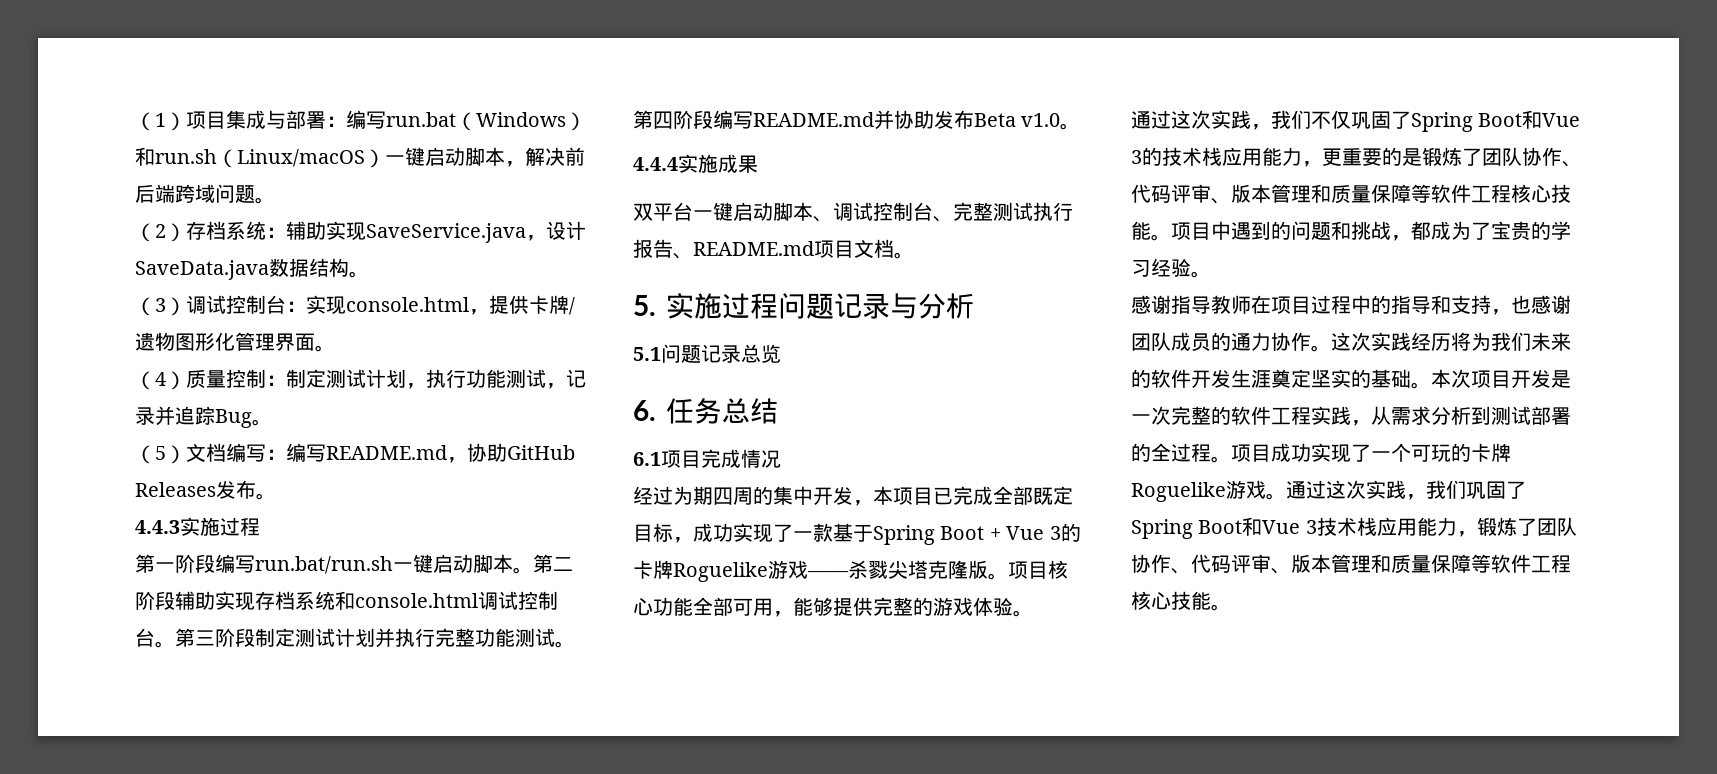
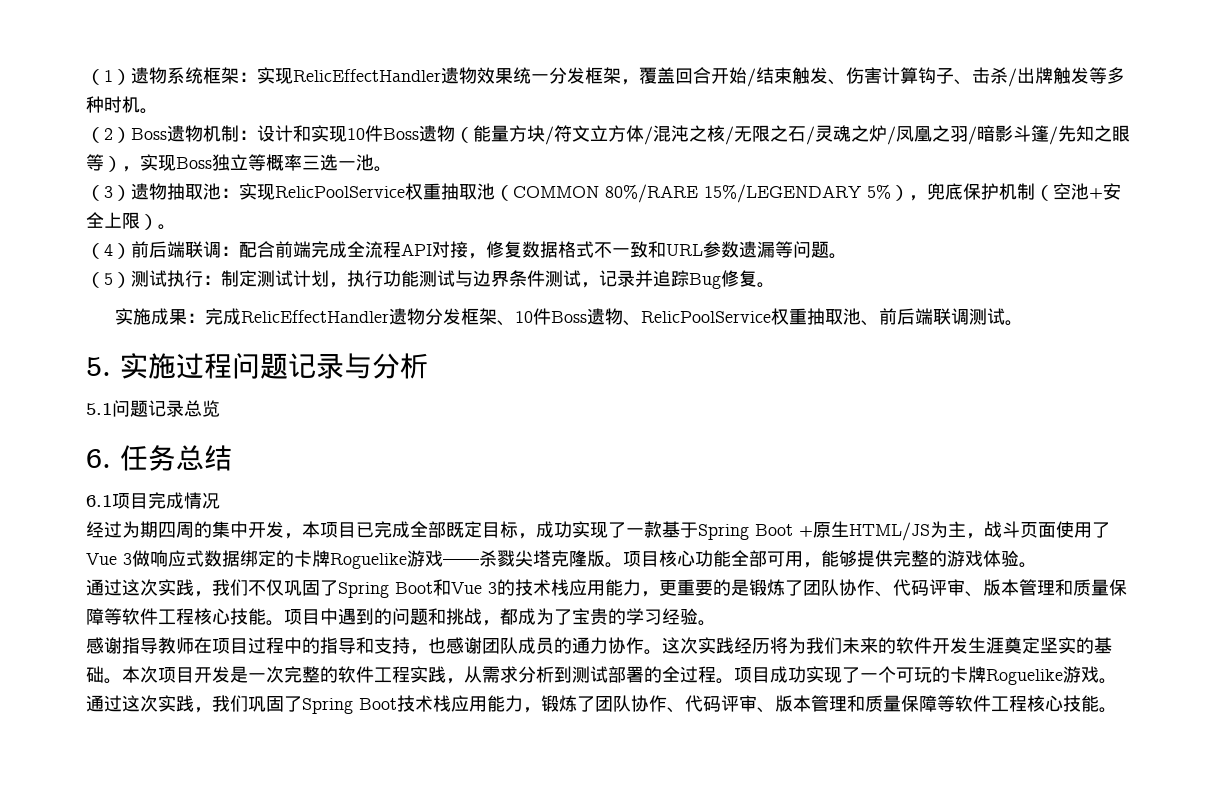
[186,110,586,131] [135,147,585,168] [135,184,275,204] [135,221,586,243] [135,258,369,280] [135,295,575,316] [135,332,335,352] [135,369,266,390] 项目集成与部署：编写run.bat（Windows）和run.sh（Linux/macOS）一键启动脚本，解决前后端跨域问题。 // （2）存档系统：辅助实现SaveService.java，设计SaveData.java数据结构。 // （3）调试控制台：实现console.html，提供卡牌/遗物图形化管理界面。 // （4）质量控制 -> [131,67,1125,87] [86,96,158,114] [86,125,1130,145] [86,154,392,172] [86,183,1121,203] [86,212,176,230] [86,241,847,259] [86,270,203,288] 遗物系统框架：实现RelicEffectHandler遗物效果统一分发框架，覆盖回合开始/结束触发、伤害计算钩子、击杀/出牌触发等多种时机。 // （2）Boss遗物机制：设计和实现10件Boss遗物（能量方块/符文立方体/混沌之核/无限之石/灵魂之炉/凤凰之羽/暗影斗篷/先知之眼等），实现Boss独立等概率三选一池。 // （3）遗物抽取池：实现RelicPoolService权重抽取池（COMMON 80%/RARE 15%/LEGENDARY 5%），兜底保护机制（空池+安全上限）。 // （4）前后端联调：配合前端完成全流程API对接，修复数据格式不一致和URL参数遗漏等问题。 // （5）测试执行
(546, 378) none -> [455,270,581,287] 与边界条件测试
[252,419,272,426] [135,443,575,464] [135,480,276,500] [135,517,260,536] [135,554,573,574] [135,591,558,611] [135,628,575,648] [633,110,1081,130] [633,154,758,173] [633,202,1073,222] [633,239,894,259] 。 // （5）文档编写：编写README.md，协助GitHub Releases发布。 // 4.4.3实施过程 // 第一阶段编写run.bat/run.sh一键启动脚本。第二阶段辅助实现存档系统和console.html调试控制台。第三阶段制定测试计划并执行完整功能测试。第四阶段编写README.md并协助发布Beta v1.0。 // 4.4.4实施成果 // 双平台一键启动脚本、调试控制台、完整测试执行报告、README.md项目文档 -> [721,270,775,288] [115,308,1006,326] 修复。 // 实施成果：完成RelicEffectHandler遗物分发框架、10件Boss遗物、RelicPoolService权重抽取池、前后端联调测试
[1006,526,1061,540] Vue 3 -> [813,521,1110,541] [86,550,276,567] 原生HTML/JS为主，战斗页面使用了Vue 3做响应式数据绑定
[1242,517,1317,536] 和Vue 3 -> (397, 704) none

